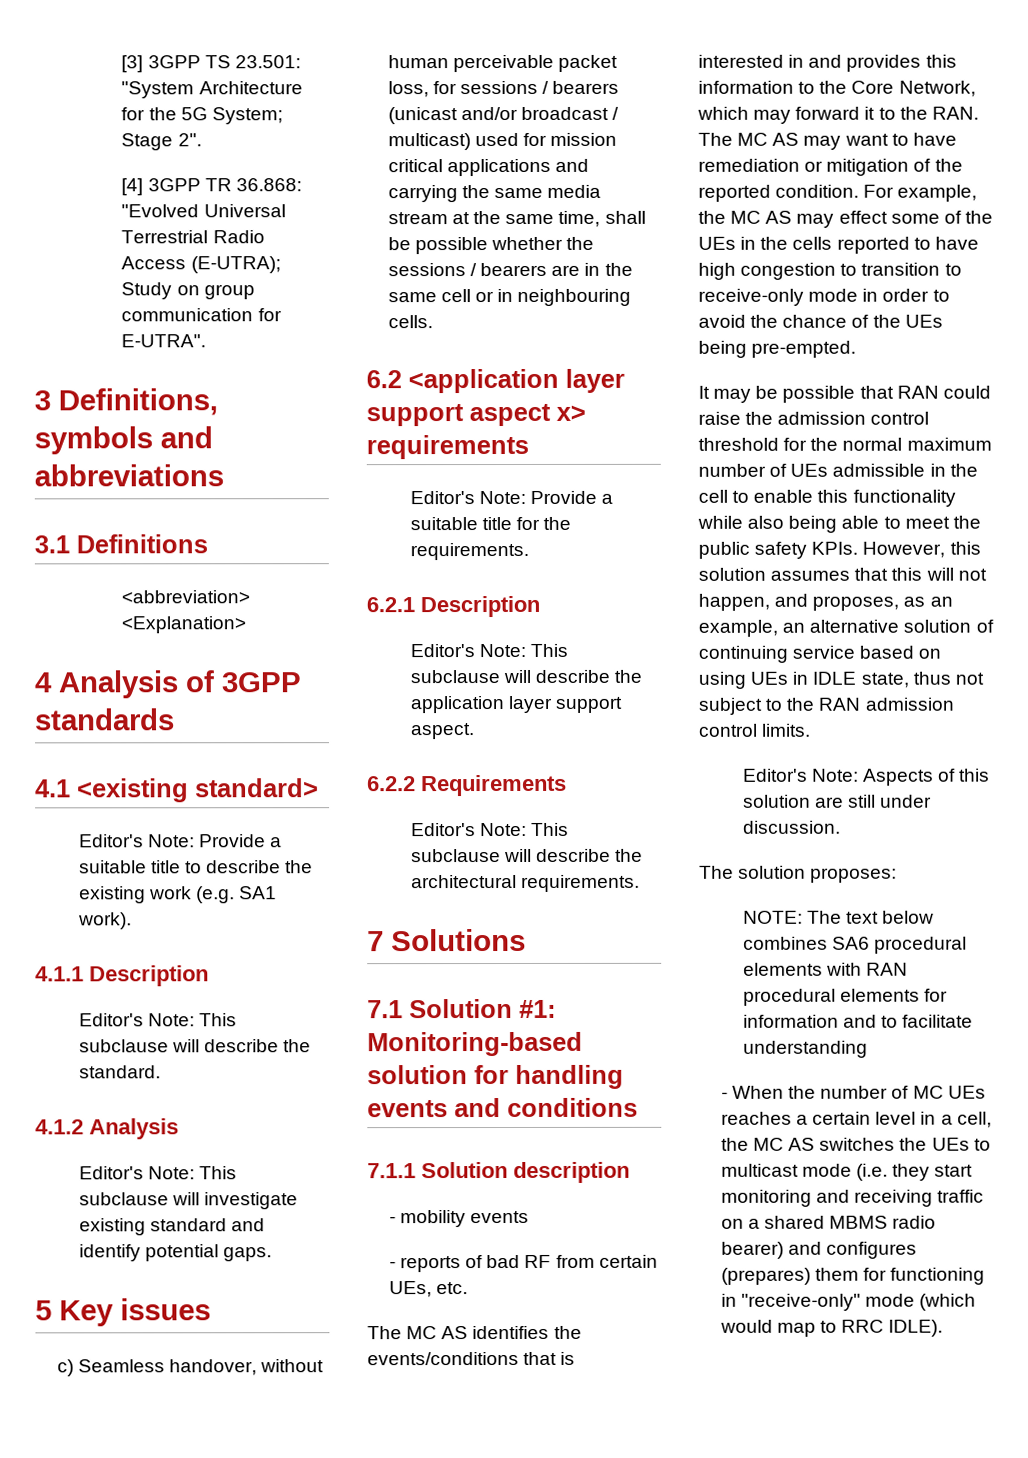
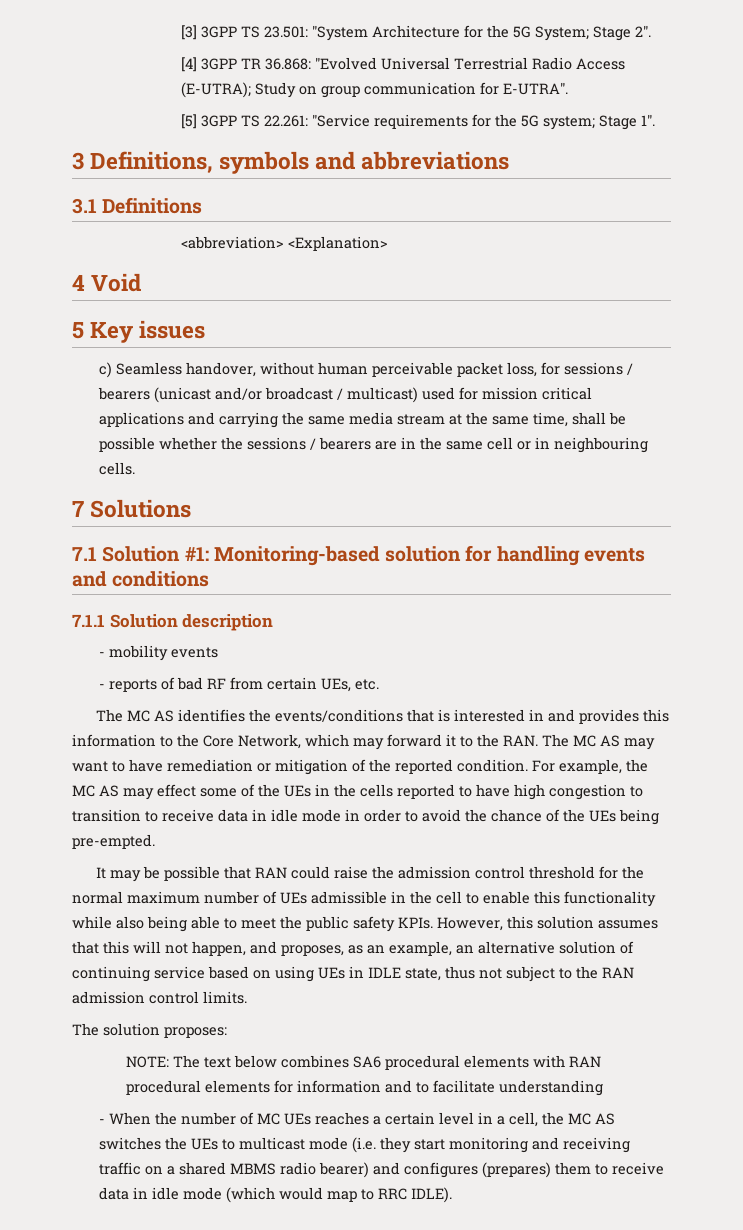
(207, 341) none -> [180,114,655,130] // [5] 3GPP TS 22.261: "Service requirements for the 5G system; Stage 1".
[58,670,301,699] [34,708,175,731] [35,778,319,803] [78,834,283,848] [78,860,314,874] [78,886,278,904] [77,912,132,930] [35,965,209,987] [78,1013,237,1027] [78,1039,312,1053] [78,1065,161,1079] [35,1118,179,1140] [78,1166,237,1180] [78,1192,298,1210] [78,1218,265,1236] [78,1244,272,1262] Analysis of 3GPP standards // 4.1 <existing standard> // Editor's Note: Provide a suitable title to describe the existing work (e.g. SA1 work). // 4.1.1 Description // Editor's Note: This subclause will describe the standard. // 4.1.2 Analysis // Editor's Note: This subclause will investigate existing standard and identify potential gaps. -> [91,273,142,292] Void
[366,368,625,394] [366,403,586,427] [366,434,529,460] [409,490,614,505] [409,516,572,531] [409,542,529,561] [366,595,540,618] [409,643,568,658] [409,669,643,684] [409,695,622,714] [409,723,475,740] [367,774,567,797] [410,822,569,837] [410,848,644,863] [410,874,640,892] // 6.2 <application layer support aspect x> requirements // Editor's Note: Provide a suitable title for the requirements. // 6.2.1 Description // Editor's Note: This subclause will describe the application layer support aspect. // 6.2.2 Requirements // Editor's Note: This subclause will describe the architectural requirements. -> (136, 468) none
[698,288,804,306] receive-only -> [162,809,298,822] receive data in idle
[742,768,991,786] [742,794,933,808] [742,820,841,834] // Editor's Note: Aspects of this solution are still under discussion. -> (247, 997) none
[863,1267,986,1285] [720,1293,861,1311] for functioning in "receive-only" -> [595,1162,665,1175] [99,1187,180,1200] to receive data in idle

